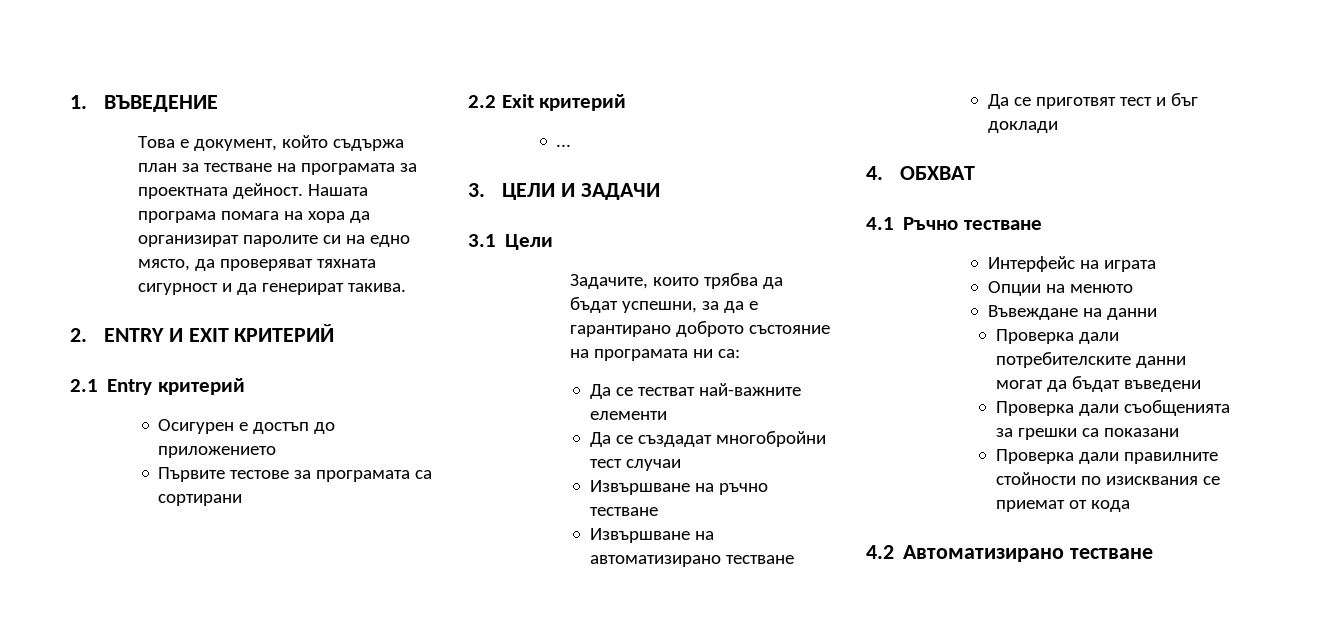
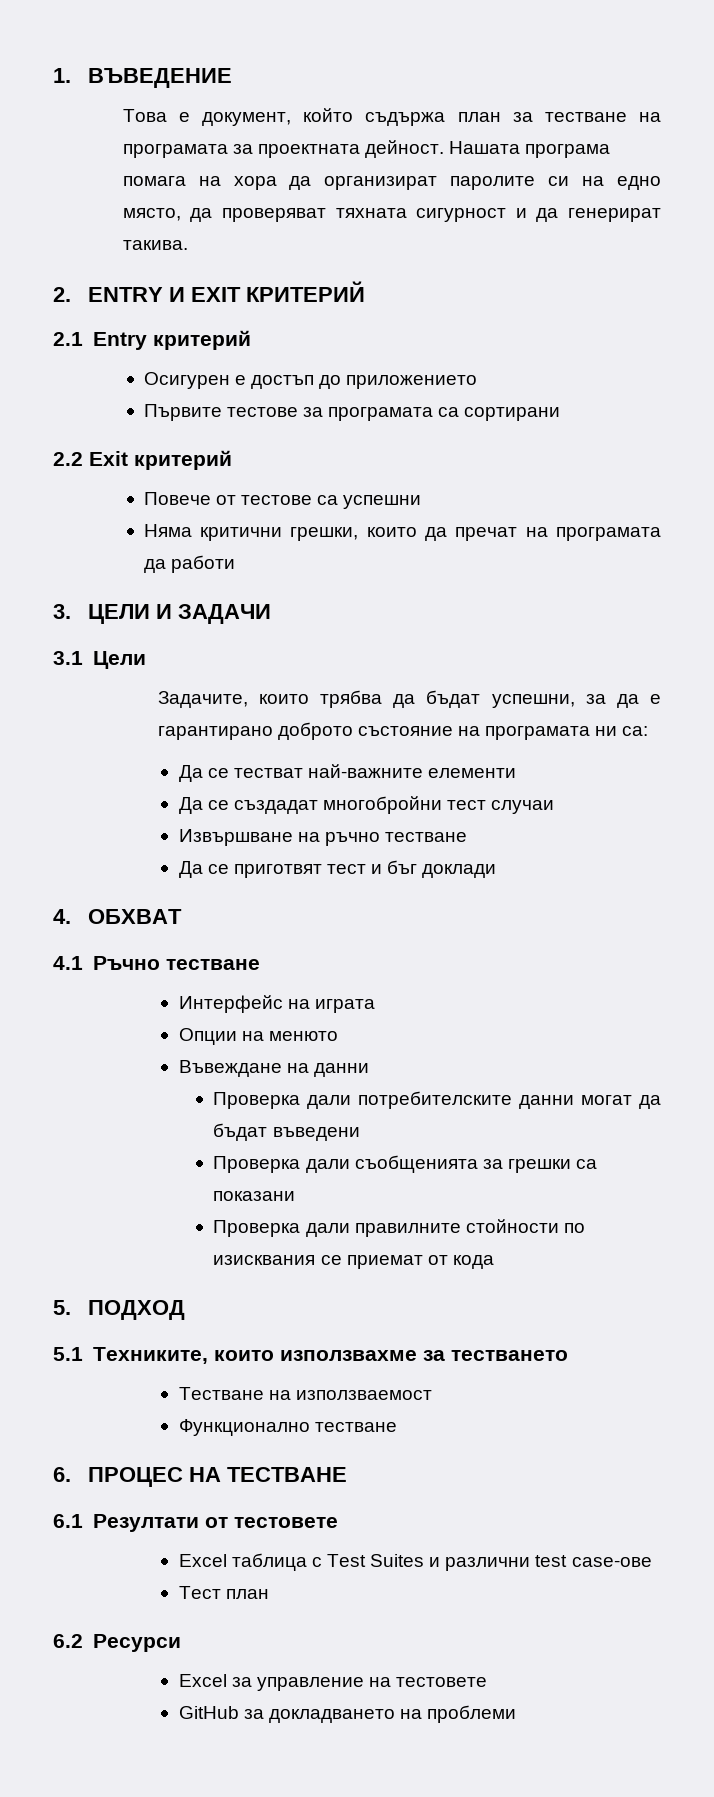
[556,144,572,147] ... -> [143,492,422,509] [143,524,661,541] [143,555,235,573] Повече от тестове са успешни // Няма критични грешки, които да пречат на програмата да работи
[590,528,715,543] [590,555,795,567] // Извършване на автоматизирано тестване -> (467, 837) none
[866,545,1154,562] 4.2 Автоматизирано тестване -> [53,1300,185,1320] [53,1347,568,1364] [178,1387,432,1400] [178,1419,397,1436] [53,1467,347,1487] [53,1514,338,1532] [178,1553,652,1571] [178,1586,269,1599] [53,1634,181,1652] [178,1674,488,1691] [178,1705,517,1723] 5. ПОДХОД // 5.1 Техниките, които използвахме за тестването // Тестване на използваемост // Функционално тестване // 6. ПРОЦЕС НА ТЕСТВАНЕ // 6.1 Резултати от тестовете // Excel таблица с Test Suites и различни test case-ове // Тест план // 6.2 Ресурси // Excel за управление на тестовете // GitHub за докладването на проблеми

